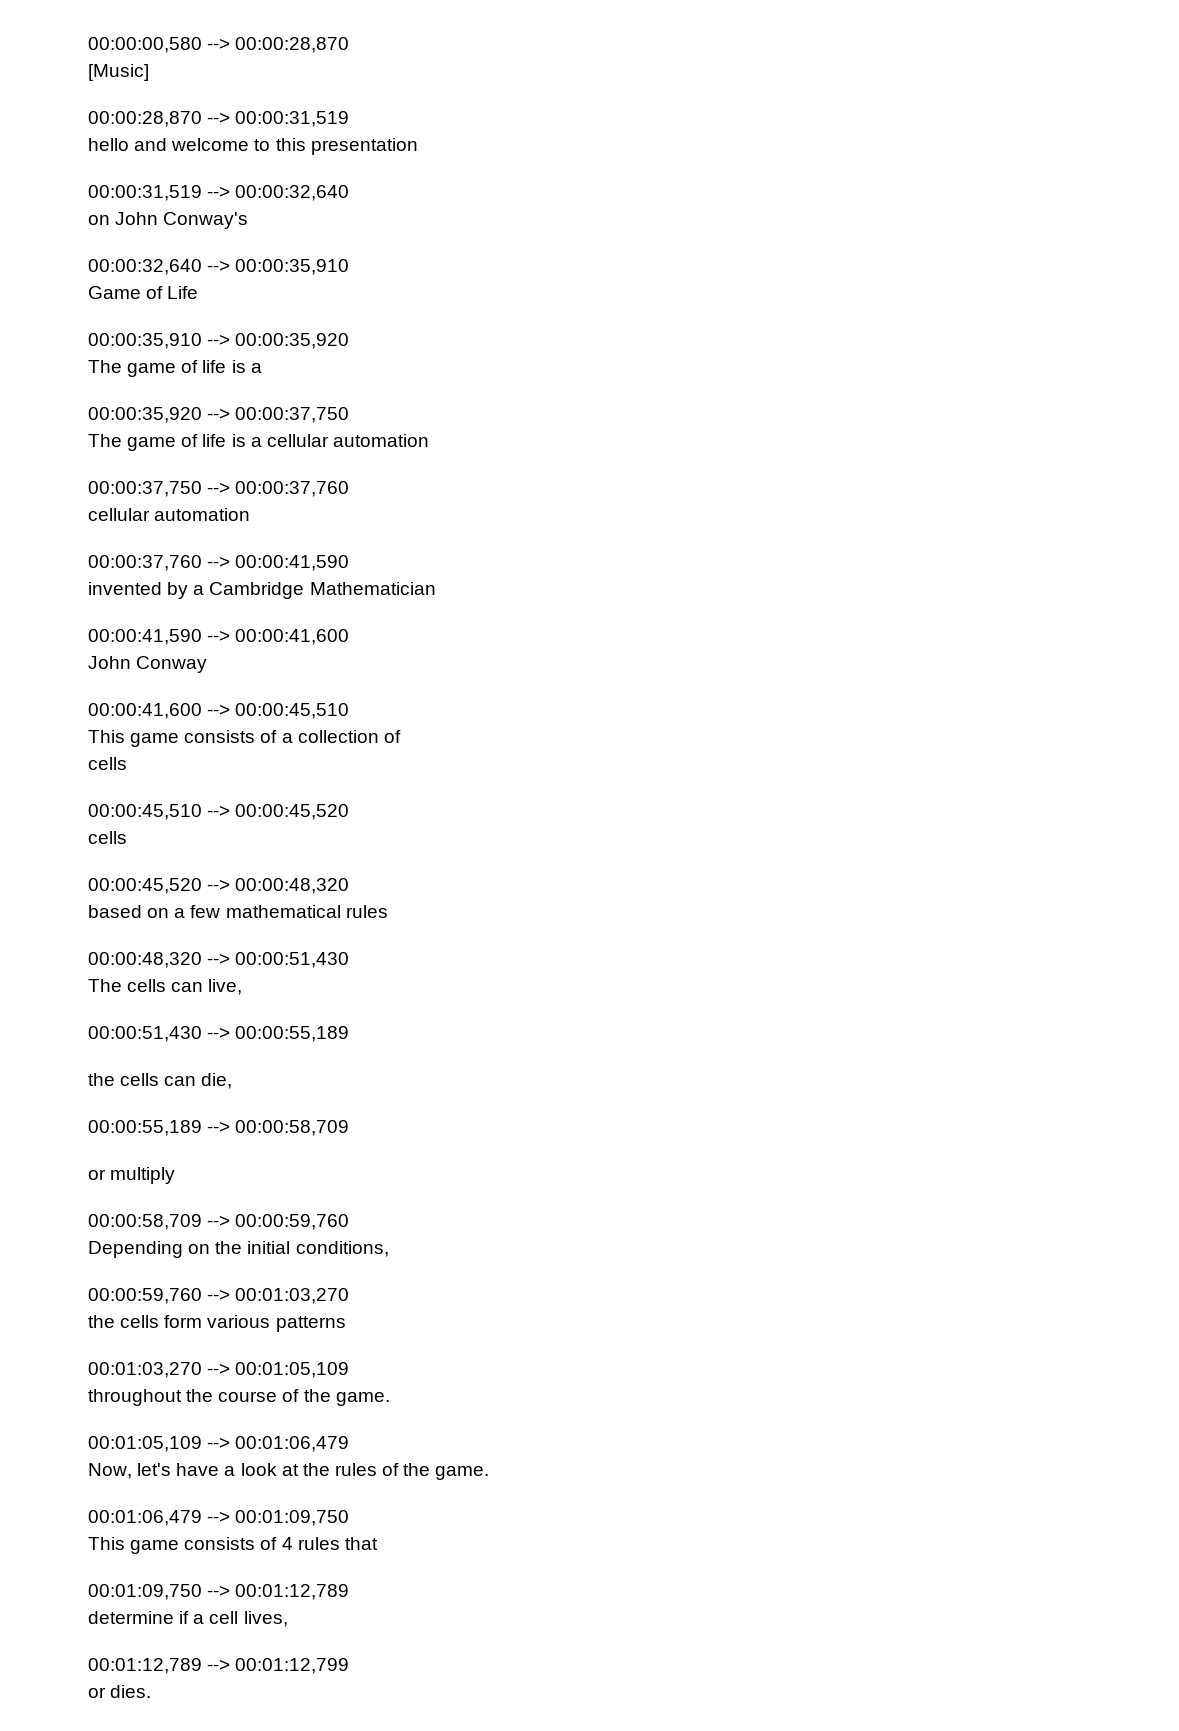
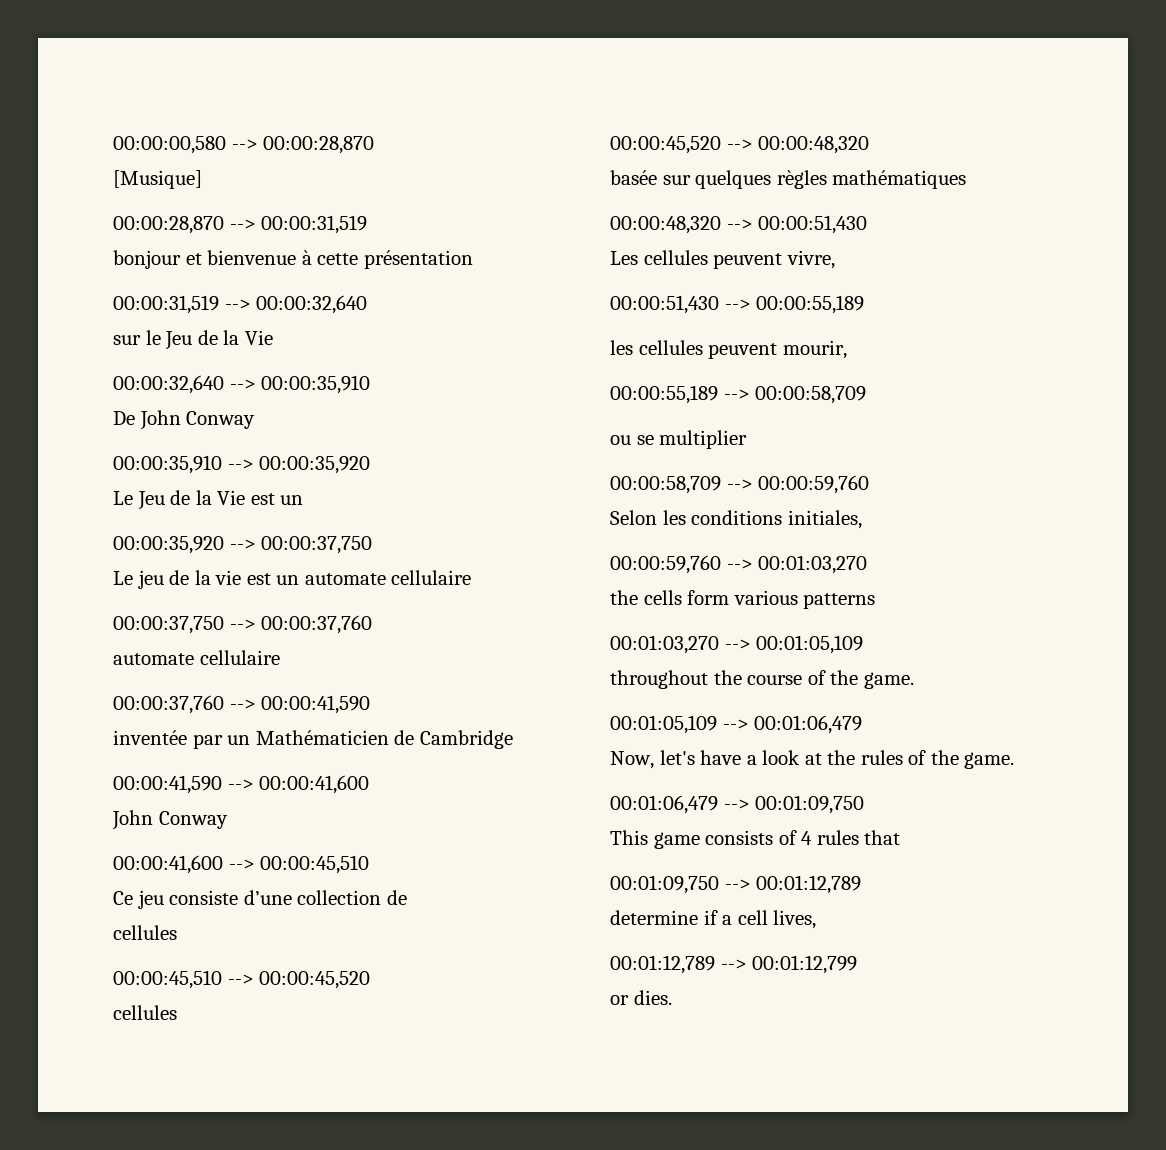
[88,64,149,81] [Music] -> [113,170,202,189] [Musique]
[88,138,418,155] [88,185,350,201] [88,212,249,229] hello and welcome to this presentation // 00:00:31,519 --> 00:00:32,640 // on John Conway's -> [113,250,473,269] [113,295,368,314] [113,330,273,350] bonjour et bienvenue à cette présentation // 00:00:31,519 --> 00:00:32,640 // sur le Jeu de la Vie
[88,286,199,299] Game of Life -> [113,410,256,430] De John Conway
[88,360,262,377] [88,407,350,423] [88,434,429,451] The game of life is a // 00:00:35,920 --> 00:00:37,750 // The game of life is a cellular automation -> [113,490,304,510] [113,536,373,554] [113,570,472,589] Le Jeu de la Vie est un // 00:00:35,920 --> 00:00:37,750 // Le jeu de la vie est un automate cellulaire
[88,508,251,521] cellular automation -> [113,650,280,665] automate cellulaire
[88,582,205,599] invented by a -> [113,730,415,749] inventée par un Mathématicien de
[309,582,436,595] Mathematician -> (513, 739) none
[88,730,401,747] [88,757,127,770] This game consists of a collection of // cells -> [113,890,407,909] [113,925,177,940] Ce jeu consiste d’une collection de // cellules
[88,831,127,844] cells -> [113,1005,177,1020] cellules
[88,905,388,918] based on a few mathematical rules -> [610,170,967,189] basée sur quelques règles mathématiques
[88,979,243,995] The cells can live, -> [610,250,835,269] Les cellules peuvent vivre,
[88,1073,233,1089] the cells can die, -> [610,340,847,359] les cellules peuvent mourir,
[88,1167,176,1184] or multiply -> [610,430,748,449] ou se multiplier
[88,1241,389,1258] Depending on the initial conditions, -> [610,510,862,529] Selon les conditions initiales,

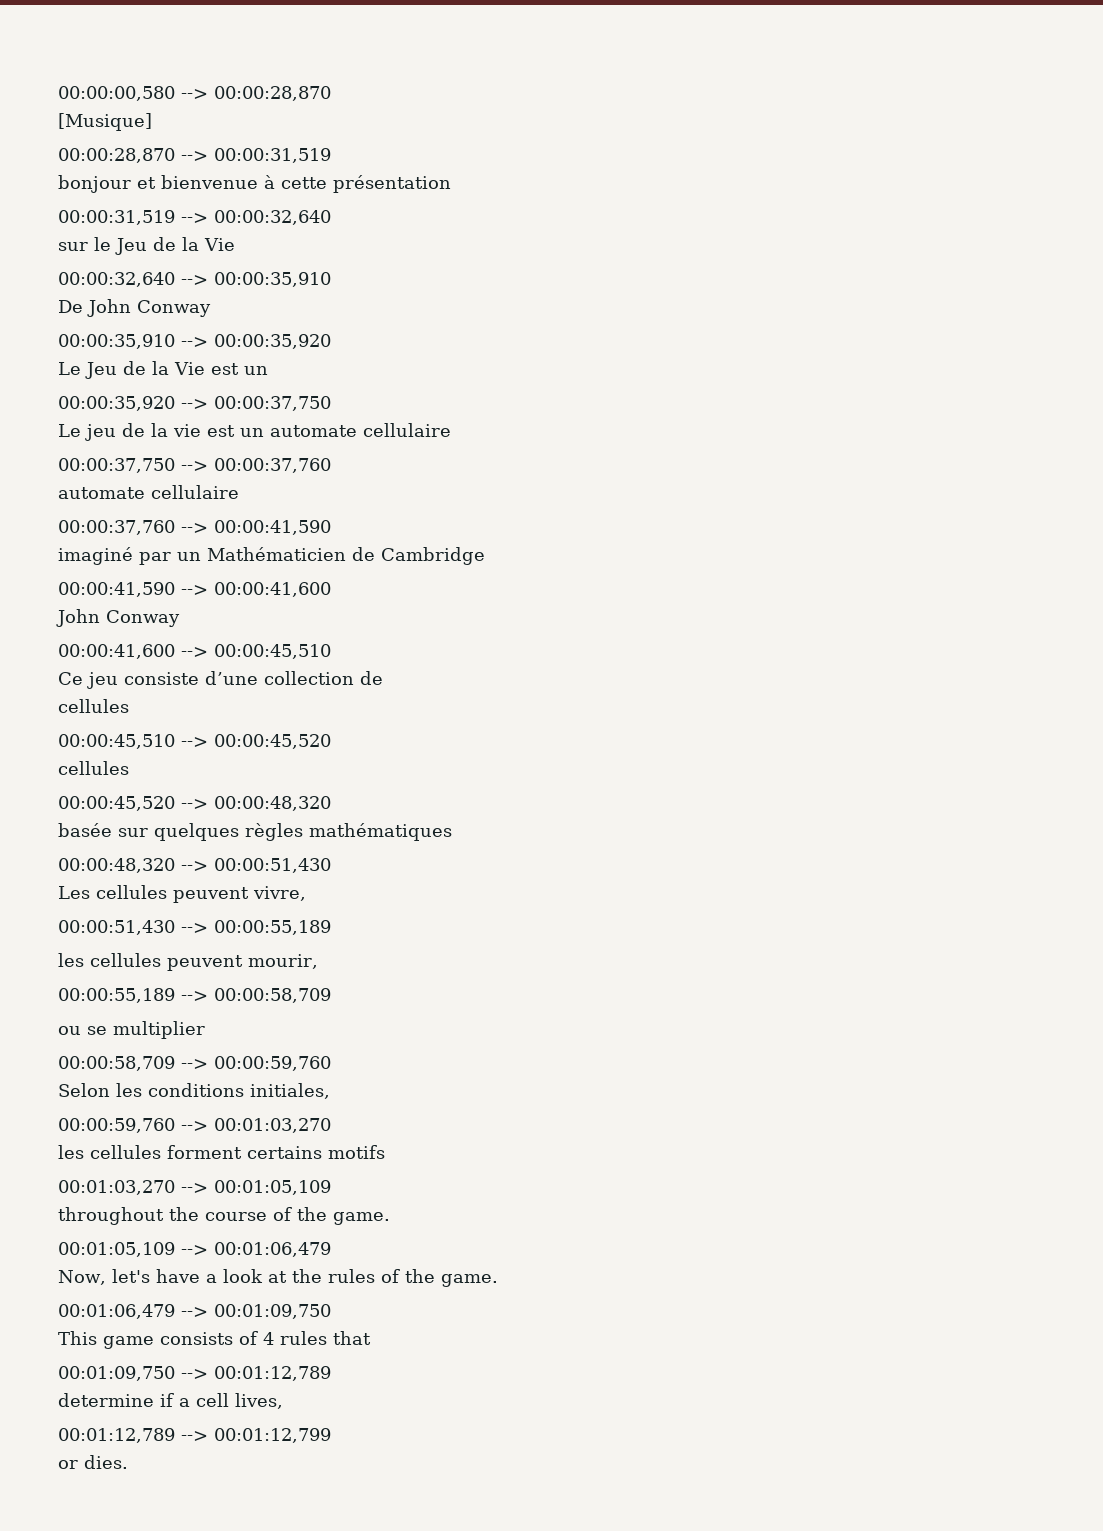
[113,730,187,745] inventée -> [58,547,133,565] imaginé
[610,590,876,609] the cells form various patterns -> [58,1145,385,1159] les cellules forment certains motifs

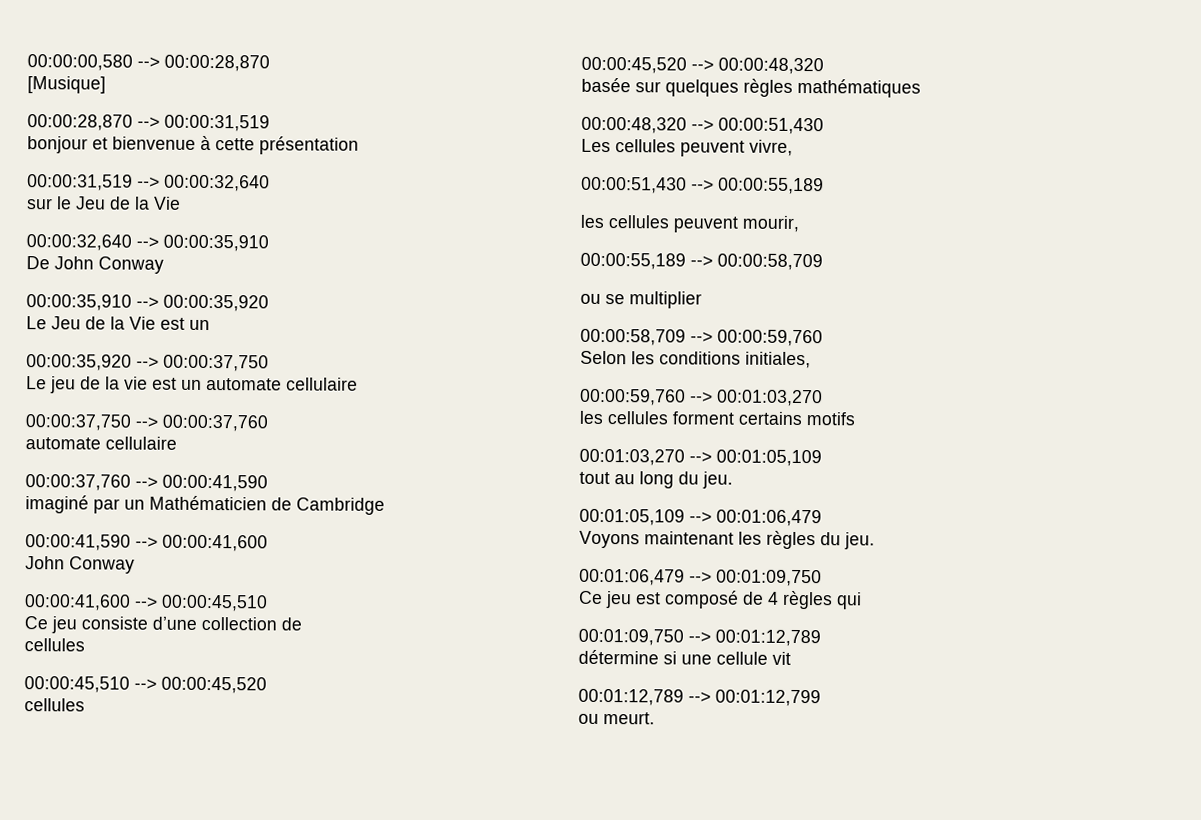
[58,1207,390,1225] [58,1242,331,1257] [58,1269,498,1287] [58,1304,331,1319] [58,1331,371,1349] [58,1366,331,1381] [58,1393,283,1409] throughout the course of the game. // 00:01:05,109 --> 00:01:06,479 // Now, let's have a look at the rules of the game. // 00:01:06,479 --> 00:01:09,750 // This game consists of 4 rules that // 00:01:09,750 --> 00:01:12,789 // determine if a cell lives, -> [579,471,733,489] [579,508,822,527] [579,530,875,550] [579,568,822,587] [579,590,862,610] [578,628,821,647] [578,649,791,665] tout au long du jeu. // 00:01:05,109 --> 00:01:06,479 // Voyons maintenant les règles du jeu. // 00:01:06,479 --> 00:01:09,750 // Ce jeu est composé de 4 règles qui // 00:01:09,750 --> 00:01:12,789 // détermine si une cellule vit
[58,1455,128,1469] or dies. -> [578,712,655,725] ou meurt.

